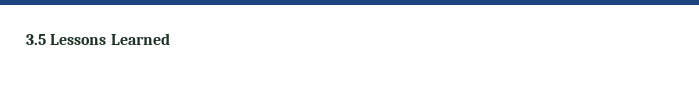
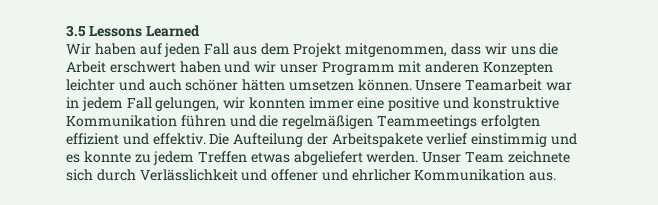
(170, 39) none -> [66,43,559,57] [66,61,554,75] [66,79,573,91] [66,97,559,111] [66,115,540,129] [66,133,578,147] [66,151,570,165] [66,169,557,181] // Wir haben auf jeden Fall aus dem Projekt mitgenommen, dass wir uns die Arbeit erschwert haben und wir unser Programm mit anderen Konzepten leichter und auch schöner hätten umsetzen können. Unsere Teamarbeit war in jedem Fall gelungen, wir konnten immer eine positive und konstruktive Kommunikation führen und die regelmäßigen Teammeetings erfolgten effizient und effektiv. Die Aufteilung der Arbeitspakete verlief einstimmig und es konnte zu jedem Treffen etwas abgeliefert werden. Unser Team zeichnete sich durch Verlässlichkeit und offener und ehrlicher Kommunikation aus.

